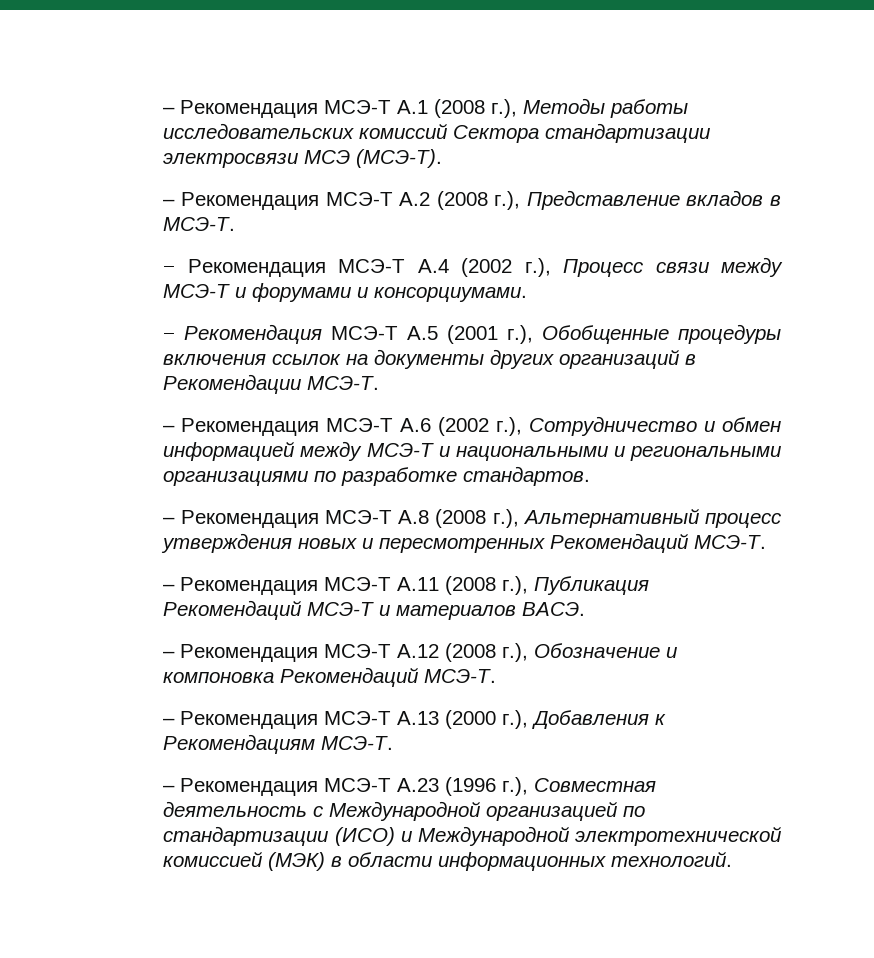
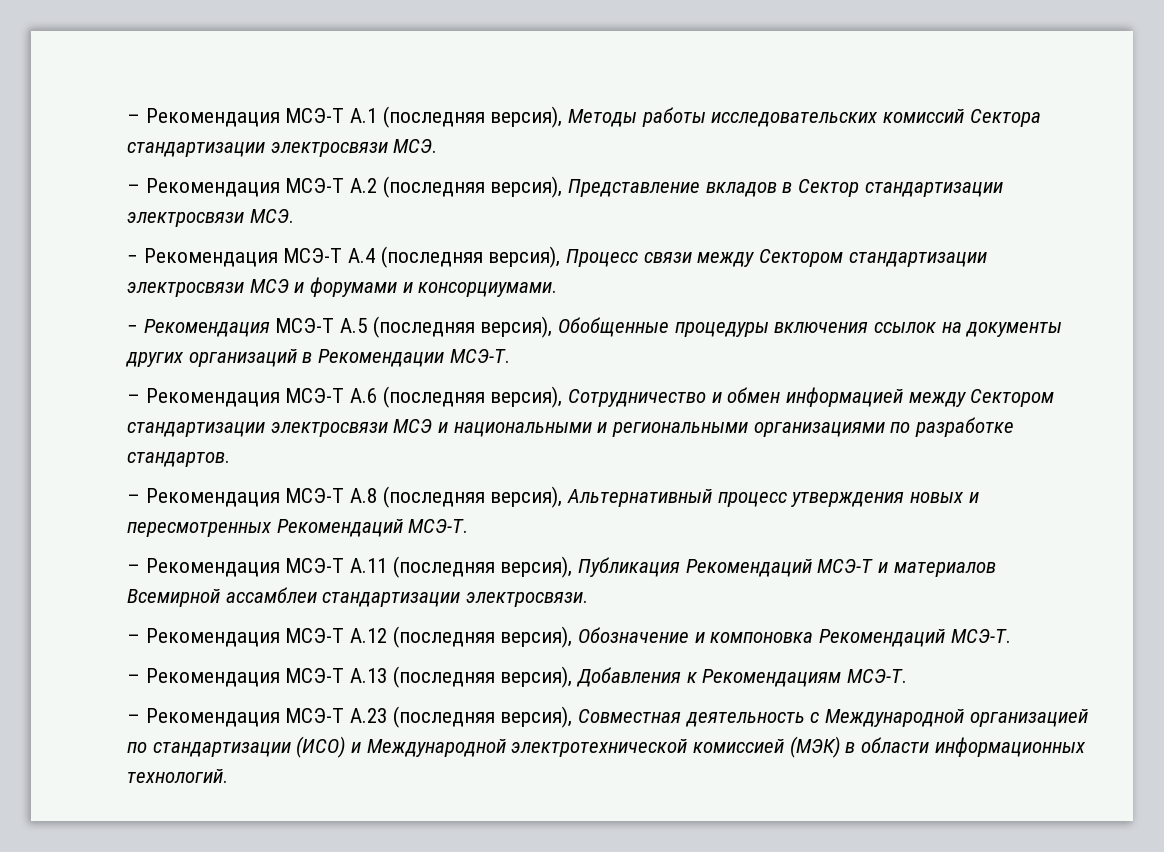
[434,99,518,118] (2008 г.), -> [382,106,563,128] (последняя версия),
[304,149,443,168] МСЭ (МСЭ-Т). -> [393,139,438,153] МСЭ.
[436,191,521,210] (2008 г.), -> [382,176,563,198] (последняя версия),
[163,217,236,231] МСЭ-Т. -> [797,179,1003,197] [126,209,294,227] Сектор стандартизации электросвязи МСЭ.
[461,258,551,277] (2002 г.), -> [380,246,561,268] (последняя версия),
[163,284,231,298] МСЭ-Т -> [758,249,987,267] [126,279,289,297] Сектором стандартизации электросвязи МСЭ
[447,325,534,344] (2001 г.), -> [372,316,553,338] (последняя версия),
[438,417,523,436] (2002 г.), -> [382,386,563,408] (последняя версия),
[366,443,434,457] МСЭ-Т -> [970,389,1055,407] [126,419,433,437] Сектором стандартизации электросвязи МСЭ
[435,509,519,528] (2008 г.), -> [382,486,563,508] (последняя версия),
[445,576,529,595] (2008 г.), -> [392,556,573,578] (последняя версия),
[522,602,586,616] ВАСЭ. -> [126,587,588,607] Всемирной ассамблеи стандартизации электросвязи.
[445,643,529,662] (2008 г.), -> [392,626,573,648] (последняя версия),
[445,710,529,729] (2000 г.), -> [392,666,573,688] (последняя версия),
[445,777,529,796] (1996 г.), -> [392,706,573,728] (последняя версия),

